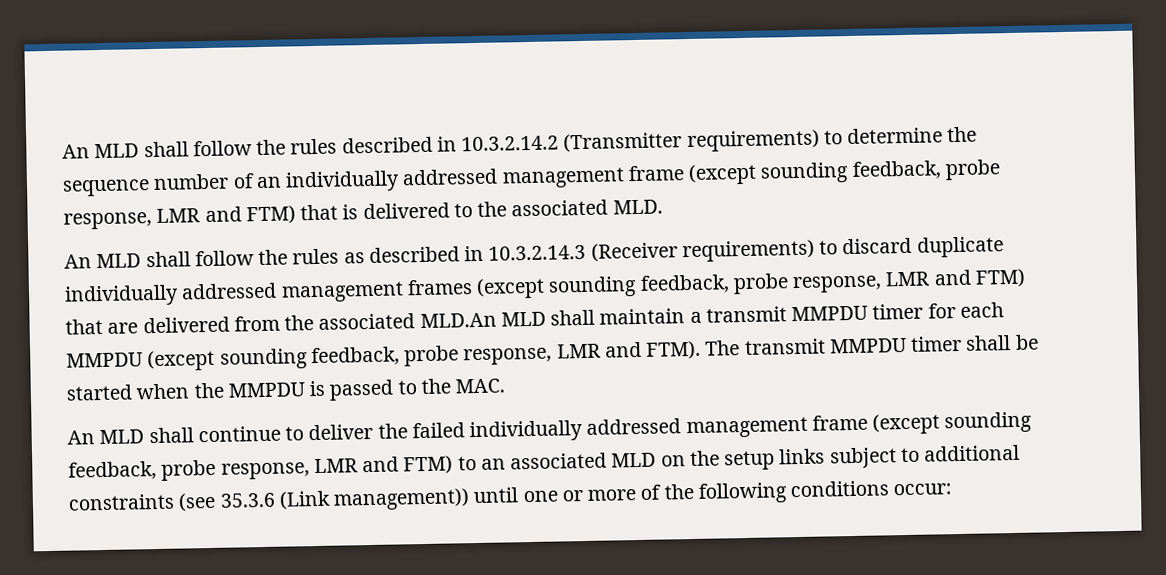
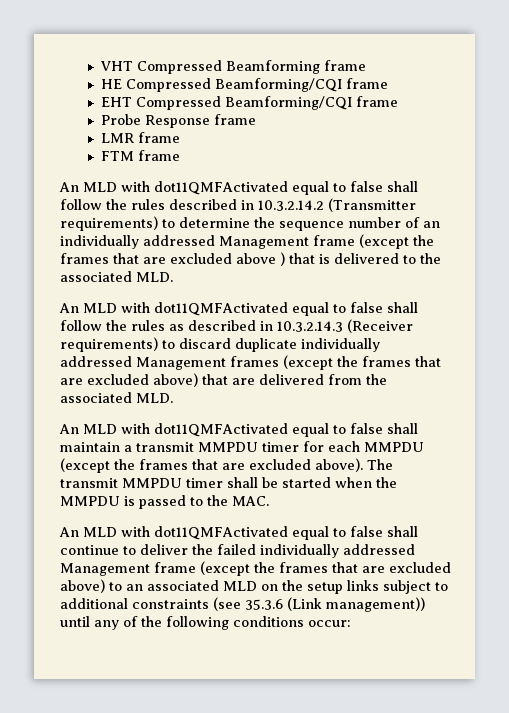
[62,143,140,159] An MLD -> [100,60,367,74] [101,78,389,92] [101,96,399,110] [101,114,257,128] [101,132,181,143] [101,150,181,161] [59,181,383,195] VHT Compressed Beamforming frame // HE Compressed Beamforming/CQI frame // EHT Compressed Beamforming/CQI frame // Probe Response frame // LMR frame // FTM frame // An MLD with dot11QMFActivated equal to false
[501,159,1001,189] [63,205,296,230] management frame (except sounding feedback, probe response, LMR and FTM) -> [219,234,434,249] [60,252,285,266] Management frame (except the frames that are excluded above )
(142, 261) none -> [121,302,383,316] with dot11QMFActivated equal to false
[280,281,404,303] management -> [136,357,226,370] Management
[548,268,1026,298] sounding feedback, probe response, LMR and FTM) -> [337,356,441,367] [60,373,198,387] the frames that are excluded above)
[419,311,546,329] MLD.An MLD -> [136,393,173,403] [59,423,383,437] MLD. // An MLD with dot11QMFActivated equal to false
[219,340,702,370] sounding feedback, probe response, LMR and FTM). -> [114,458,363,472] the frames that are excluded above).
(145, 437) none -> [121,526,383,540] with dot11QMFActivated equal to false
[685,411,1033,439] [68,455,454,481] management frame (except sounding feedback, probe response, LMR and FTM) -> [60,561,451,576] [60,579,105,593] Management frame (except the frames that are excluded above)
[522,489,637,503] one or more -> [94,620,119,630] any

